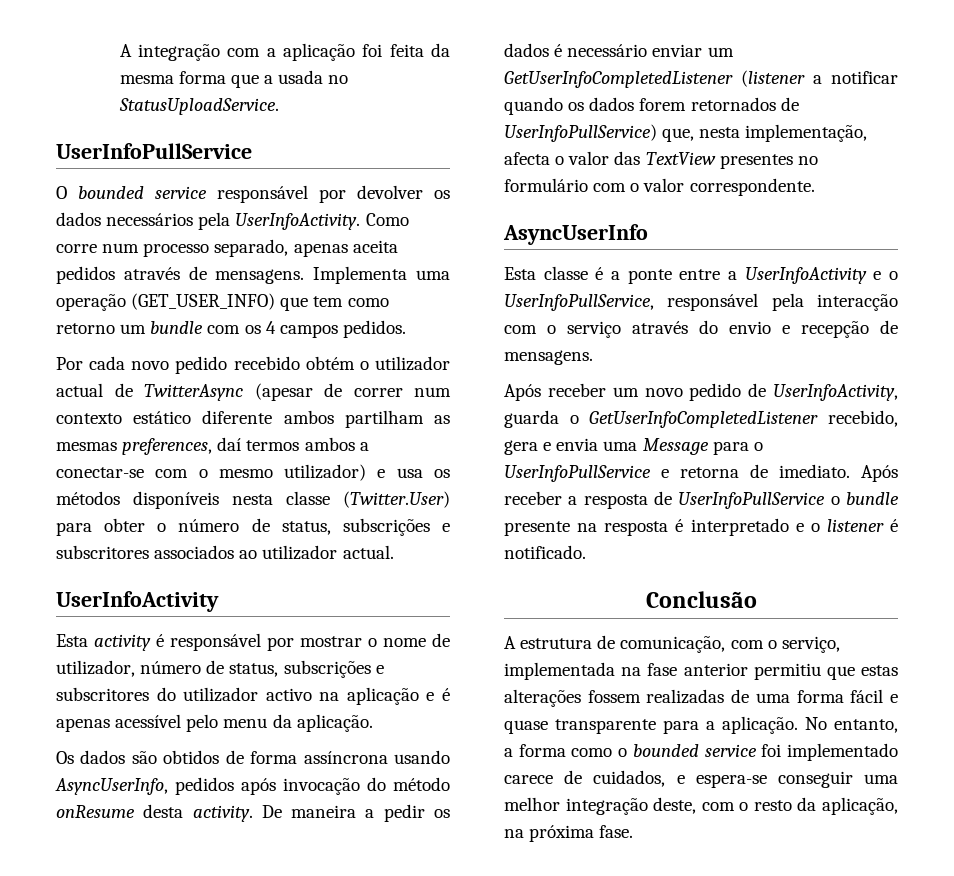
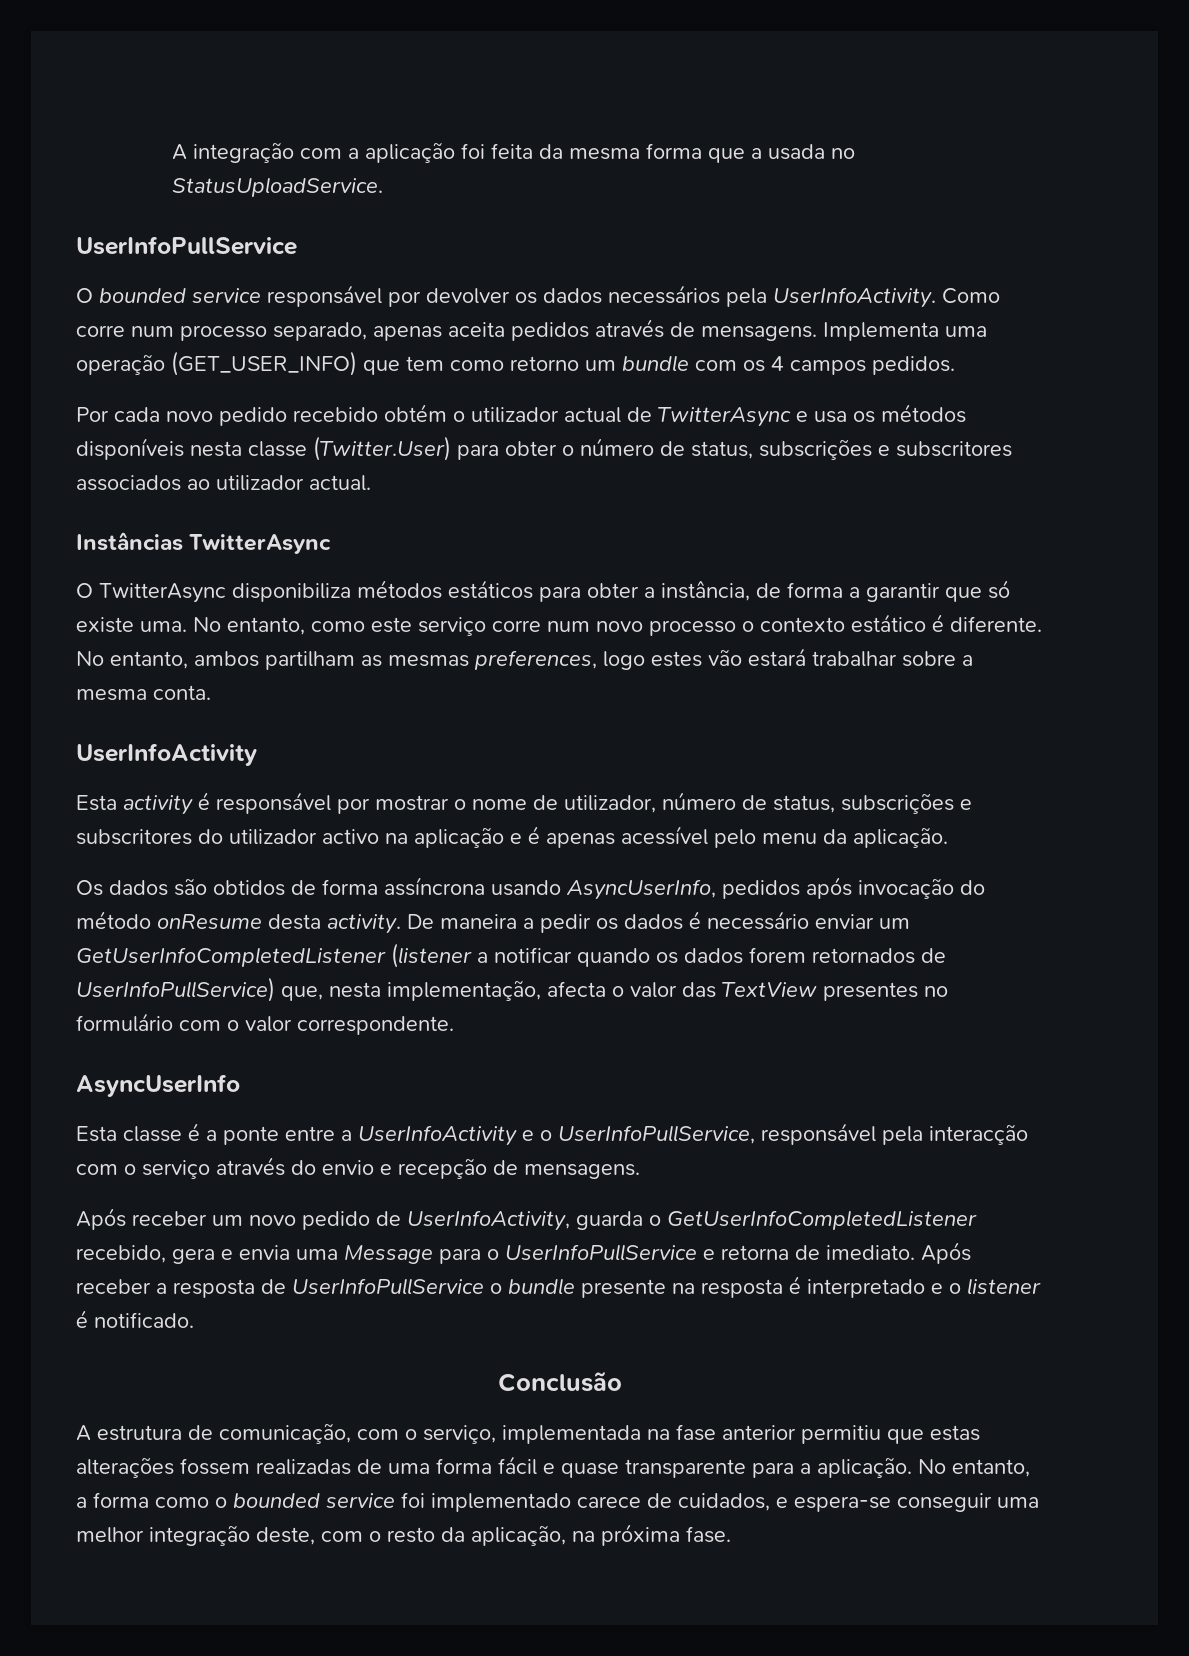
[254,383,451,401] [56,410,450,428] [56,437,369,455] [56,464,367,481] (apesar de correr num contexto estático diferente ambos partilham as mesmas preferences, daí termos ambos a conectar-se com o mesmo utilizador) -> (791, 417) none
(394, 552) none -> [76,532,332,554] [76,580,1010,603] [76,614,1042,636] [76,648,973,670] [76,685,211,701] // Instâncias TwitterAsync // O TwitterAsync disponibiliza métodos estáticos para obter a instância, de forma a garantir que só existe uma. No entanto, como este serviço corre num novo processo o contexto estático é diferente. No entanto, ambos partilham as mesmas preferences, logo estes vão estará trabalhar sobre a mesma conta.

